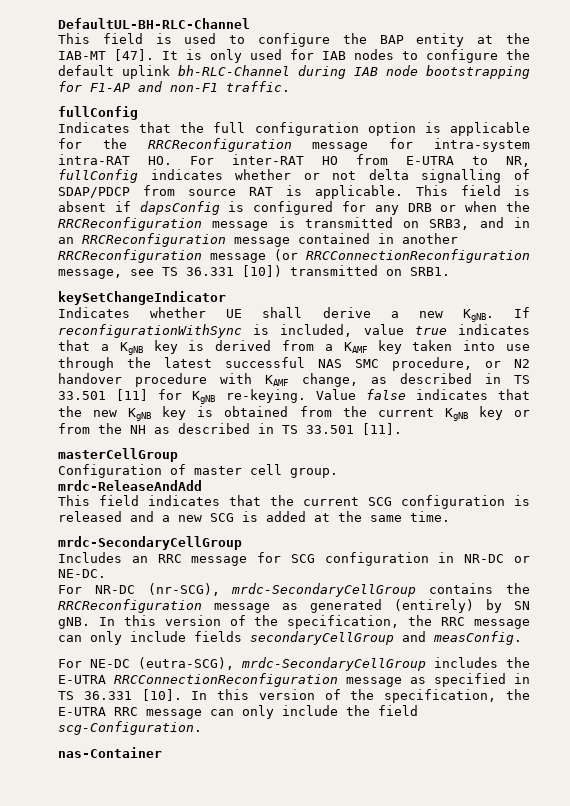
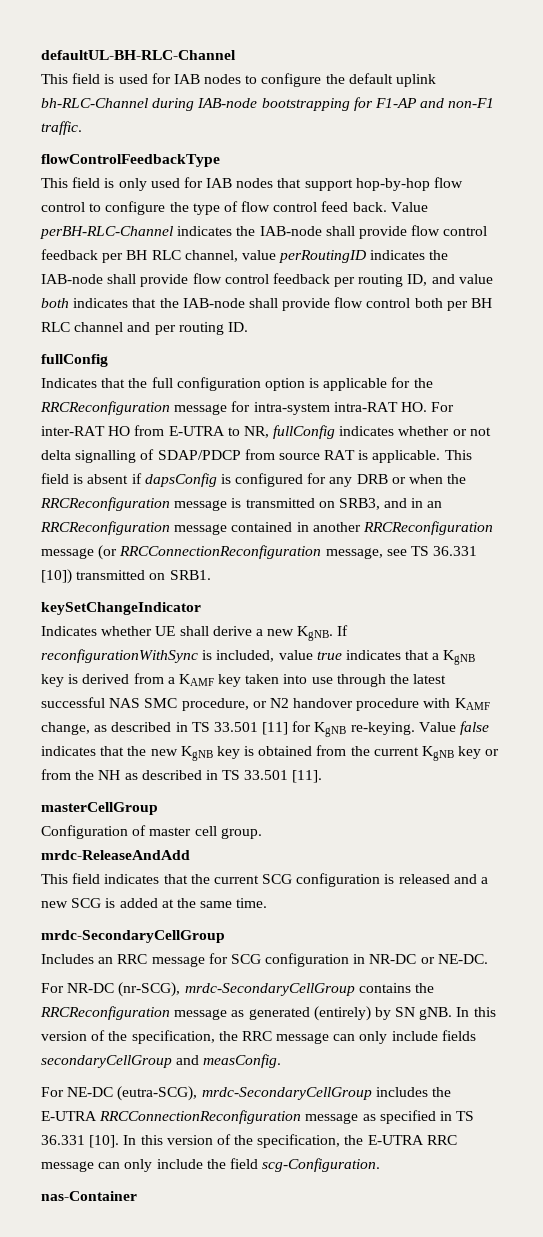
[58,18,250,29] DefaultUL-BH-RLC-Channel -> [41,50,236,60] defaultUL-BH-RLC-Channel
[229,33,530,47] [58,49,282,63] to configure the BAP entity at the IAB-MT [47]. It is only used -> (148, 79) none
[354,65,418,76] IAB node -> [197,98,258,108] IAB-node
(290, 86) none -> [41,154,220,167] [41,177,464,191] [41,201,428,215] [40,225,488,239] [41,249,449,263] [41,273,493,287] [41,297,493,311] [41,322,248,335] // flowControlFeedbackType // This field is only used for IAB nodes that support hop-by-hop flow control to configure the type of flow control feed back. Value perBH-RLC-Channel indicates the IAB-node shall provide flow control feedback per BH RLC channel, value perRoutingID indicates the IAB-node shall provide flow control feedback per routing ID, and value both indicates that the IAB-node shall provide flow control both per BH RLC channel and per routing ID.

